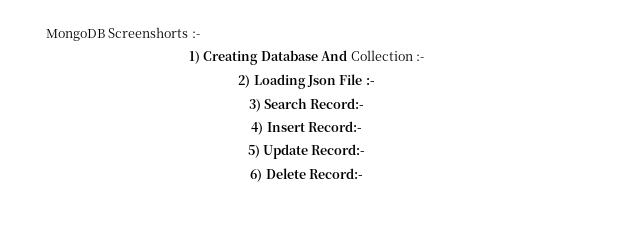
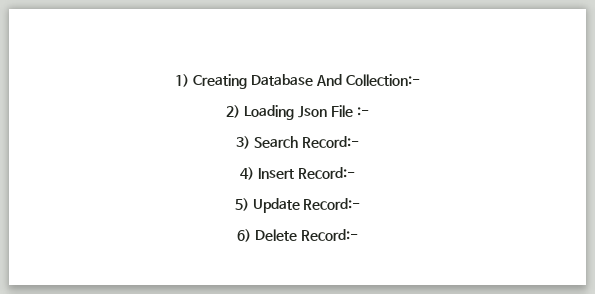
[46,27,200,41] MongoDB Screenshorts :- // -> (175, 80) none
[350,50,424,61] Collection :- -> [345,74,420,86] Collection:-

